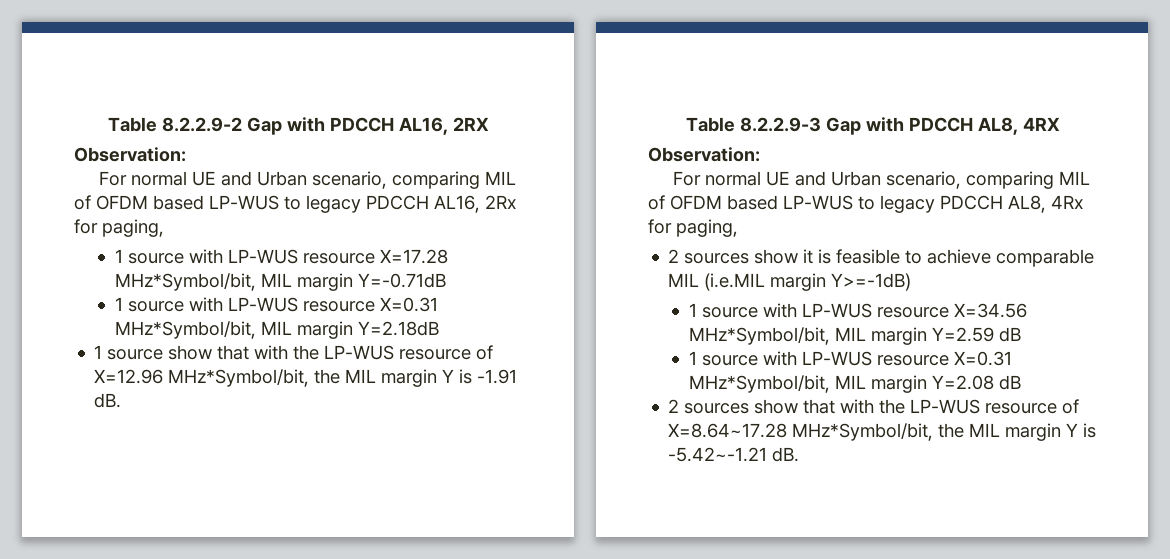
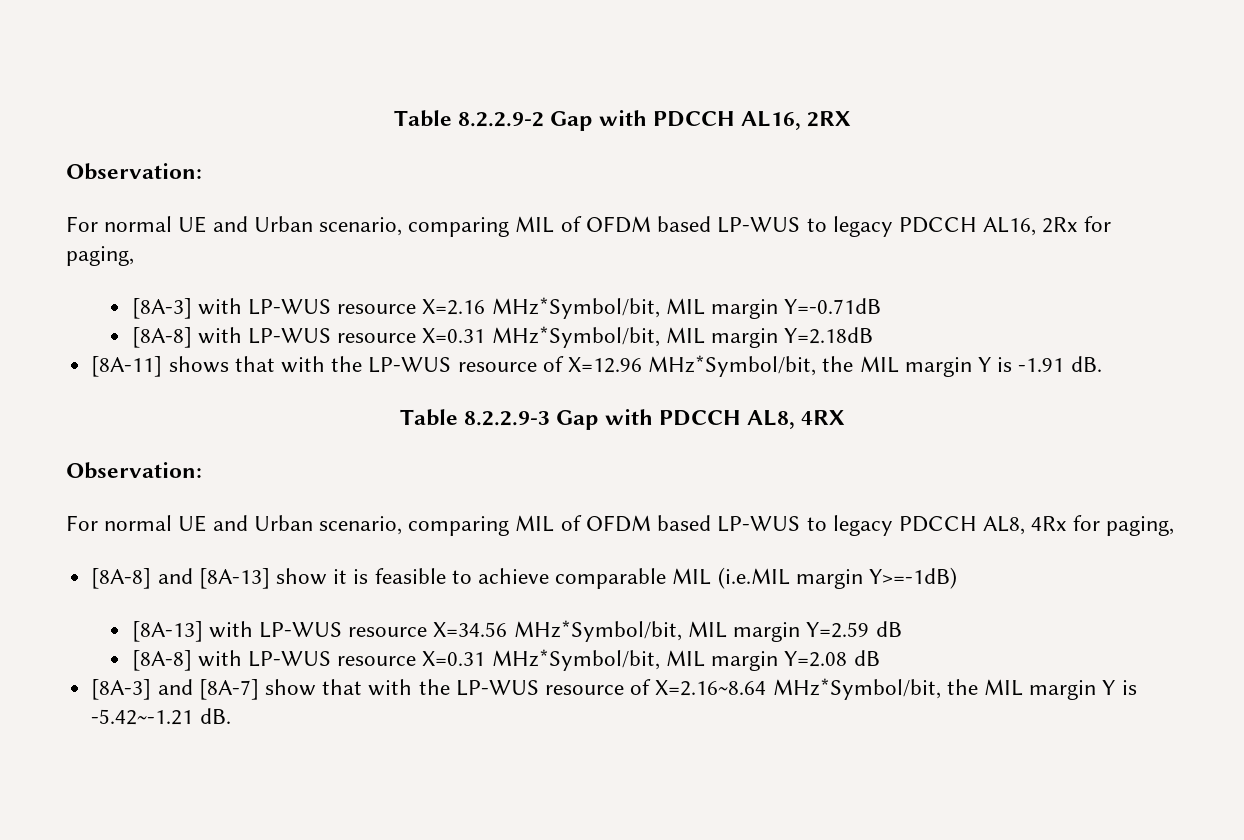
[114,249,448,264] 1 source with LP-WUS resource X=17.28 -> [131,298,486,319] [8A-3] with LP-WUS resource X=2.16
[114,297,184,312] 1 source -> [131,327,192,348] [8A-8]
[94,345,213,360] 1 source show -> [91,356,229,377] [8A-11] shows
[668,249,750,264] 2 sources -> [91,568,270,589] [8A-8] and [8A-13]
[688,303,758,318] 1 source -> [131,621,203,642] [8A-13]
[688,351,758,366] 1 source -> [131,650,192,671] [8A-8]
[668,399,1080,414] [668,423,788,438] 2 sources show that with the LP-WUS resource of X=8.64~17.28 -> [91,679,767,700] [8A-3] and [8A-7] show that with the LP-WUS resource of X=2.16~8.64

